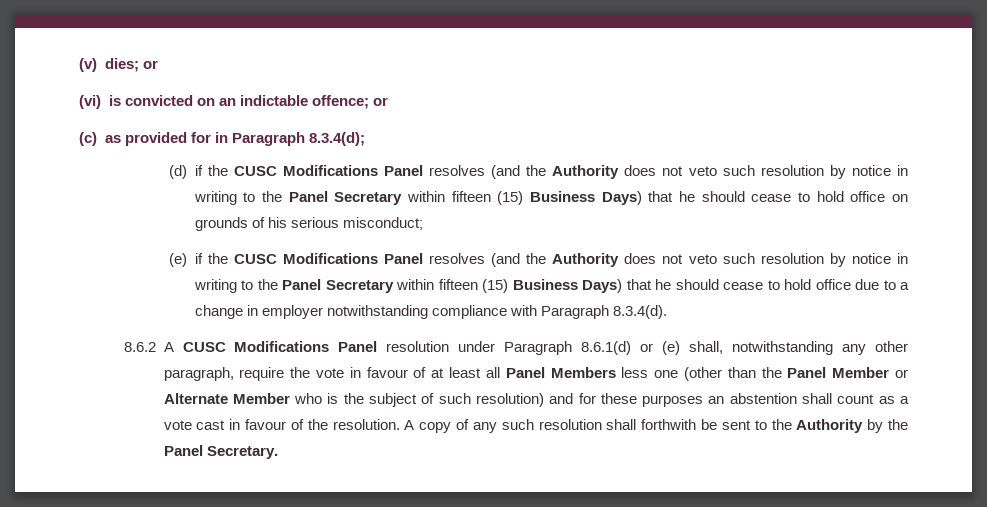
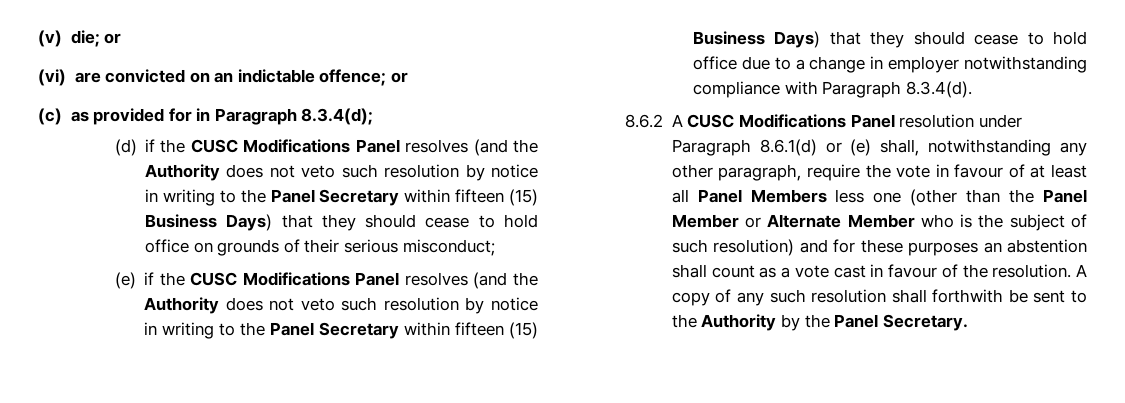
[104,58,139,72] dies; -> [70,30,100,47] die;
[108,95,121,106] is -> [74,72,101,83] are
[678,191,695,202] he -> [321,214,356,231] they
[267,217,287,228] his -> [304,239,340,253] their
[655,279,672,290] he -> [870,31,905,48] they

